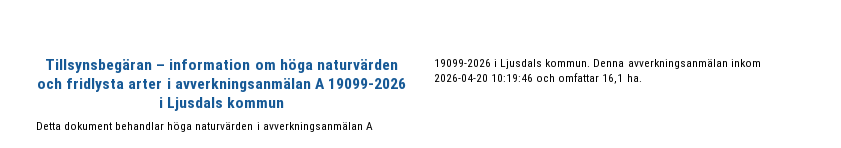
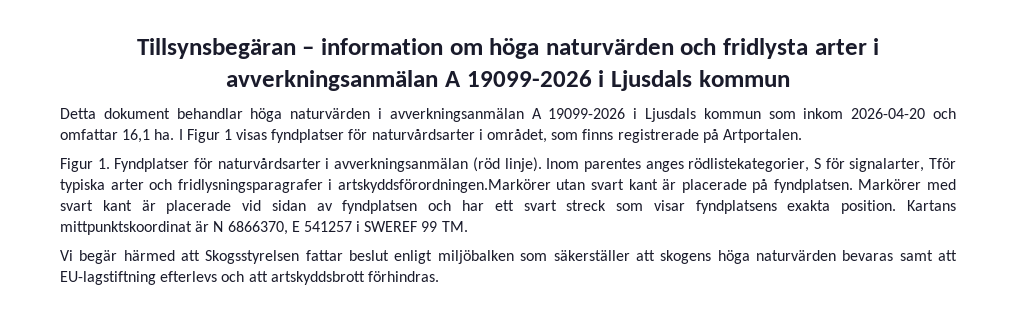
[545,59,728,69] kommun. Denna avverkningsanmälan -> [703,108,796,119] kommun som
[491,74,534,82] 10:19:46 -> (926, 113) none
(642, 78) none -> [178,129,802,143] [60,157,956,172] [60,179,956,193] [60,200,957,214] [60,221,468,235] [60,250,958,264] [60,271,439,285] I Figur 1 visas fyndplatser för naturvårdsarter i området, som finns registrerade på Artportalen. // Figur 1. Fyndplatser för naturvårdsarter i avverkningsanmälan (röd linje). Inom parentes anges rödlistekategorier, S för signalarter, Tför typiska arter och fridlysningsparagrafer i artskyddsförordningen.Markörer utan svart kant är placerade på fyndplatsen. Markörer med svart kant är placerade vid sidan av fyndplatsen och har ett svart streck som visar fyndplatsens exakta position. Kartans mittpunktskoordinat är N 6866370, E 541257 i SWEREF 99 TM. // Vi begär härmed att Skogsstyrelsen fattar beslut enligt miljöbalken som säkerställer att skogens höga naturvärden bevaras samt att EU-lagstiftning efterlevs och att artskyddsbrott förhindras.

